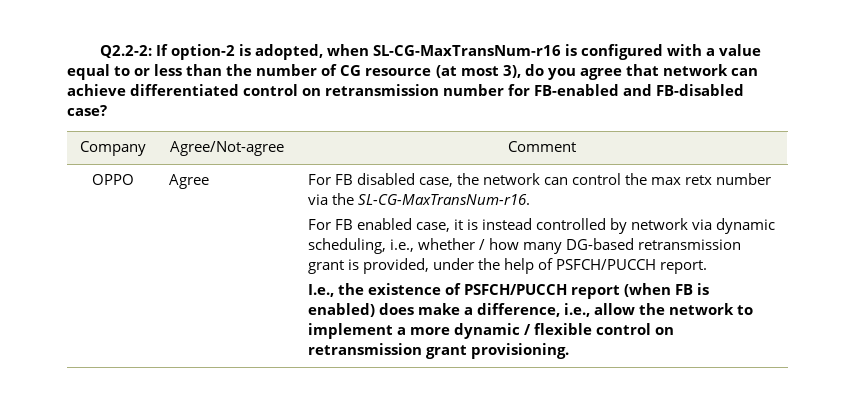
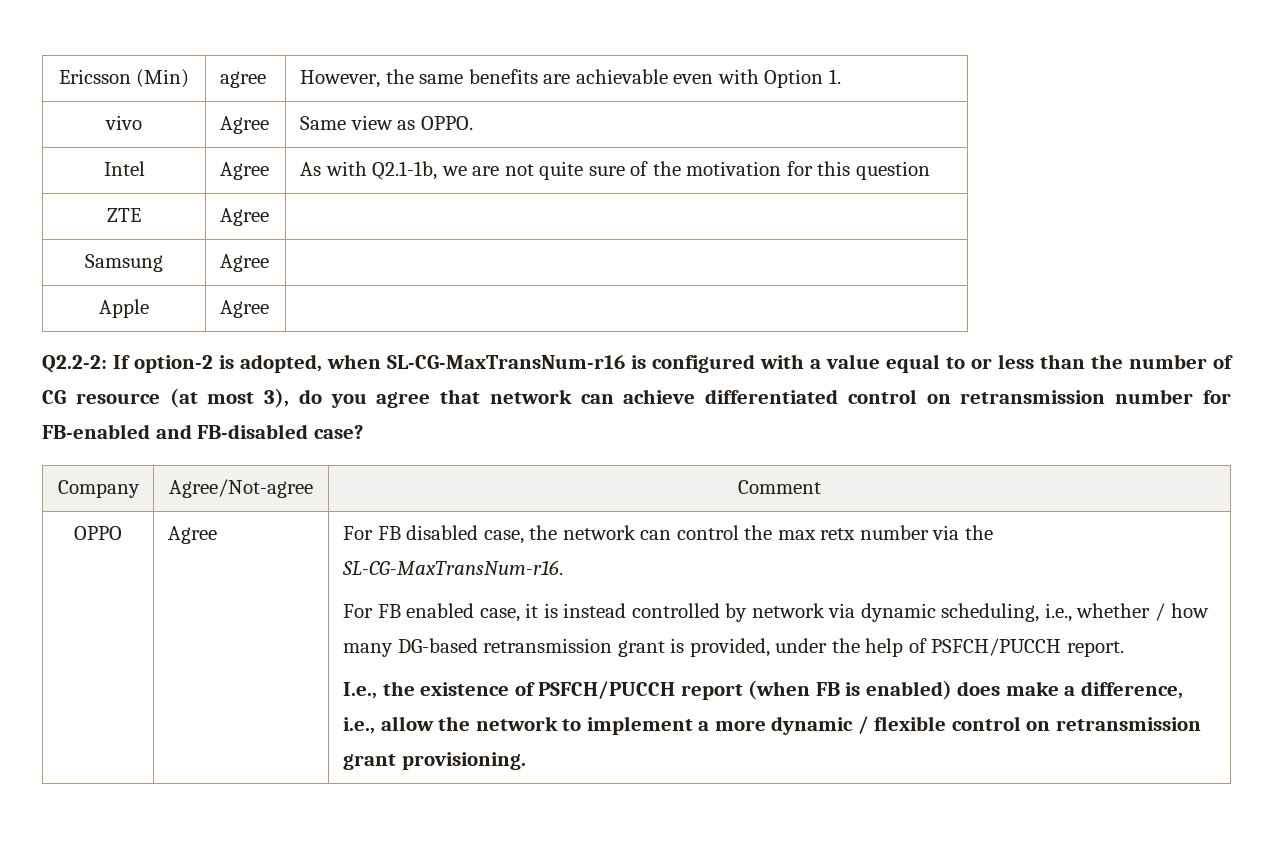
(99, 51) none -> [58,69,190,88] [219,71,266,88] [299,69,841,88] [105,115,142,130] [219,116,269,134] [299,115,473,130] [103,161,145,176] [219,162,269,180] [299,161,930,180] [107,208,141,222] [219,208,269,226] [85,254,163,272] [219,254,269,272] [99,299,149,318] [219,300,269,318] Ericsson (Min) | agree | However, the same benefits are achievable even with Option 1. // vivo | Agree | Same view as OPPO. // Intel | Agree | As with Q2.1-1b, we are not quite sure of the motivation for this question // ZTE | Agree | // Samsung | Agree | // Apple | Agree | //

